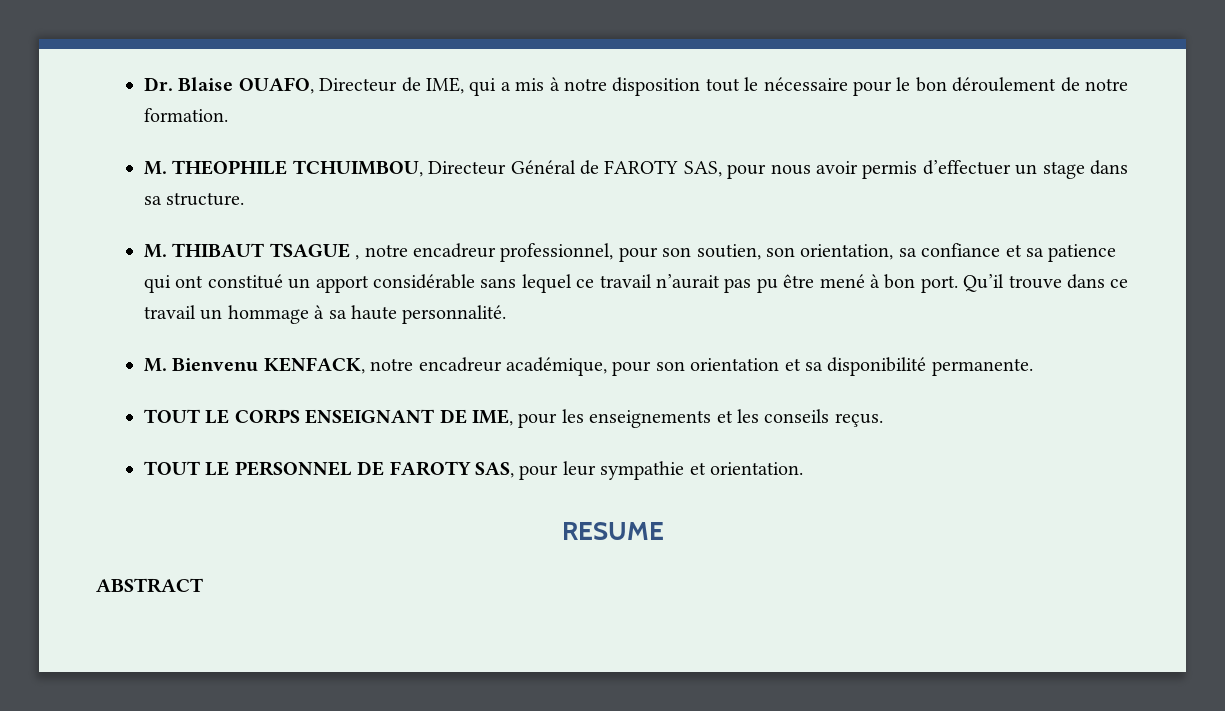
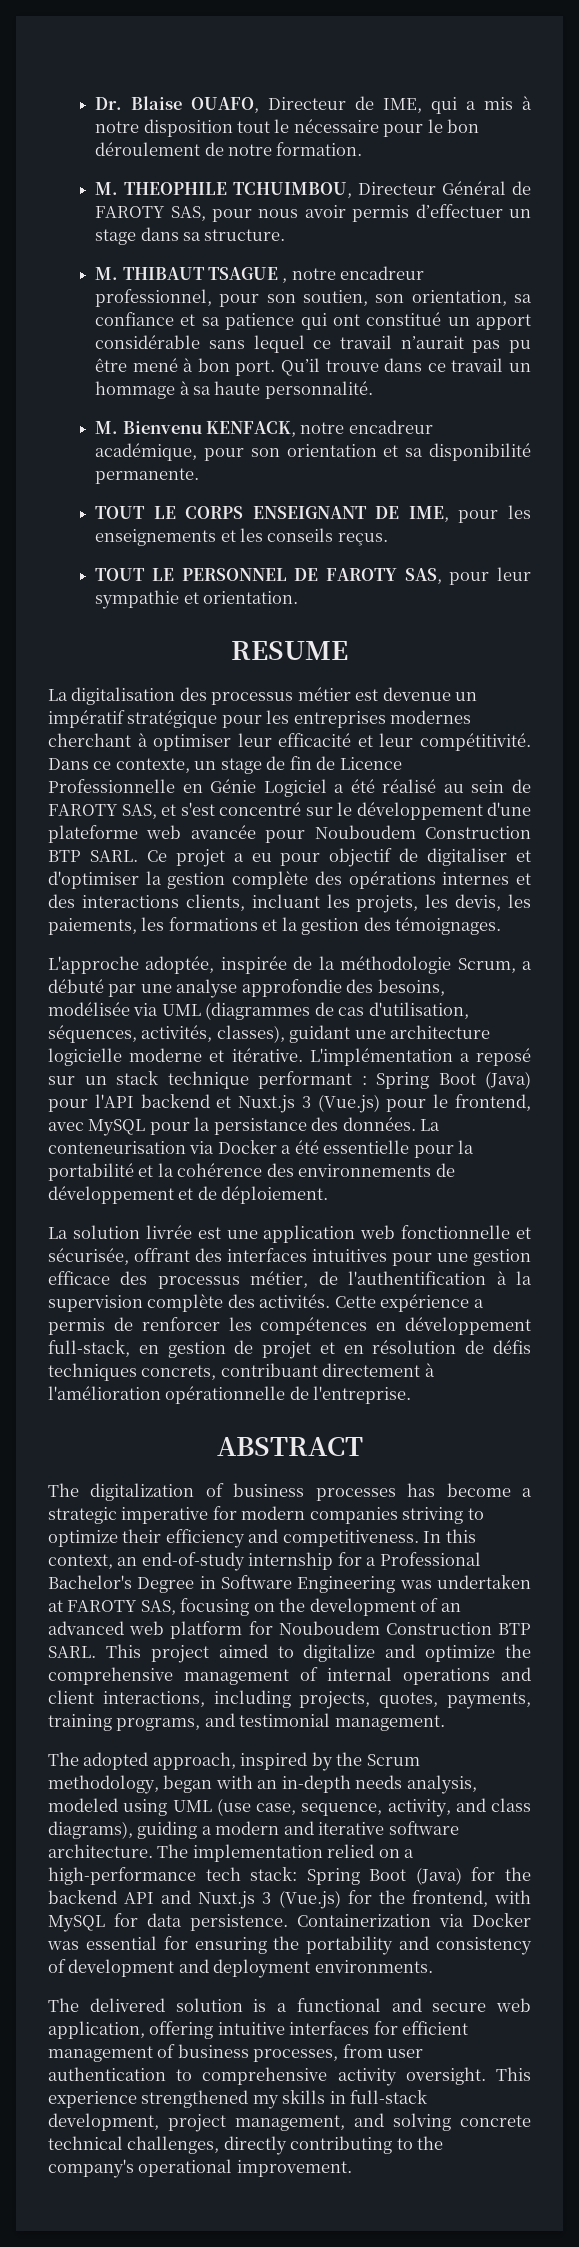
[96,578,203,593] ABSTRACT -> [48,687,478,705] [48,710,472,728] [48,733,531,751] [48,756,402,774] [48,779,531,797] [48,802,531,820] [48,825,531,843] [48,848,531,867] [48,871,531,889] [48,894,531,913] [48,917,502,935] [48,956,532,974] [48,979,445,998] [48,1002,469,1020] [48,1025,491,1043] [48,1048,531,1066] [48,1071,531,1089] [48,1094,531,1113] [48,1117,441,1136] [48,1140,475,1158] [48,1163,455,1181] [48,1186,329,1204] [48,1225,531,1243] [48,1248,531,1266] [48,1271,532,1289] [48,1294,484,1312] [48,1317,531,1335] [48,1340,531,1359] [48,1363,435,1381] [48,1386,412,1404] [216,1437,363,1456] [48,1483,532,1501] [48,1506,484,1524] [48,1529,476,1548] [48,1552,481,1571] [48,1575,531,1593] [48,1598,461,1616] [48,1621,531,1639] [48,1644,531,1663] [48,1667,531,1685] [48,1690,531,1709] [48,1713,445,1731] [48,1752,420,1771] [48,1775,477,1794] [48,1798,531,1817] [48,1821,459,1839] [48,1844,415,1862] [48,1867,531,1885] [48,1890,531,1909] [48,1913,531,1932] [47,1936,532,1955] [48,1959,433,1978] [48,1998,531,2012] [48,2021,469,2039] [48,2044,424,2062] [48,2067,531,2086] [48,2090,428,2109] [48,2113,531,2132] [48,2136,444,2155] [48,2159,352,2178] La digitalisation des processus métier est devenue un impératif stratégique pour les entreprises modernes cherchant à optimiser leur efficacité et leur compétitivité. Dans ce contexte, un stage de fin de Licence Professionnelle en Génie Logiciel a été réalisé au sein de FAROTY SAS, et s'est concentré sur le développement d'une plateforme web avancée pour Nouboudem Construction BTP SARL. Ce projet a eu pour objectif de digitaliser et d'optimiser la gestion complète des opérations internes et des interactions clients, incluant les projets, les devis, les paiements, les formations et la gestion des témoignages. // L'approche adoptée, inspirée de la méthodologie Scrum, a débuté par une analyse approfondie des besoins, modélisée via UML (diagrammes de cas d'utilisation, séquences, activités, classes), guidant une architecture logicielle moderne et itérative. L'implémentation a reposé sur un stack technique performant : Spring Boot (Java) pour l'API backend et Nuxt.js 3 (Vue.js) pour le frontend, avec MySQL pour la persistance des données. La conteneurisation via Docker a été essentielle pour la portabilité et la cohérence des environnements de développement et de déploiement. // La solution livrée est une application web fonctionnelle et sécurisée, offrant des interfaces intuitives pour une gestion efficace des processus métier, de l'authentification à la supervision complète des activités. Cette expérience a permis de renforcer les compétences en développement full-stack, en gestion de projet et en résolution de défis techniques concrets, contribuant directement à l'amélioration opérationnelle de l'entreprise. // ABSTRACT // The digitalization of business processes has become a strategic imperative for modern companies striving to optimize their efficiency and competitiveness. In this context, an end-of-study internship for a Professional Bachelor's Degree in Software Engineering was undertaken at FAROTY SAS, focusing on the development of an advanced web platform for Nouboudem Construction BTP SARL. This project aimed to digitalize and optimize the comprehensive management of internal operations and client interactions, including projects, quotes, payments, training programs, and testimonial management. // The adopted approach, inspired by the Scrum methodology, began with an in-depth needs analysis, modeled using UML (use case, sequence, activity, and class diagrams), guiding a modern and iterative software architecture. The implementation relied on a high-performance tech stack: Spring Boot (Java) for the backend API and Nuxt.js 3 (Vue.js) for the frontend, with MySQL for data persistence. Containerization via Docker was essential for ensuring the portability and consistency of development and deployment environments. // The delivered solution is a functional and secure web application, offering intuitive interfaces for efficient management of business processes, from user authentication to comprehensive activity oversight. This experience strengthened my skills in full-stack development, project management, and solving concrete technical challenges, directly contributing to the company's operational improvement.

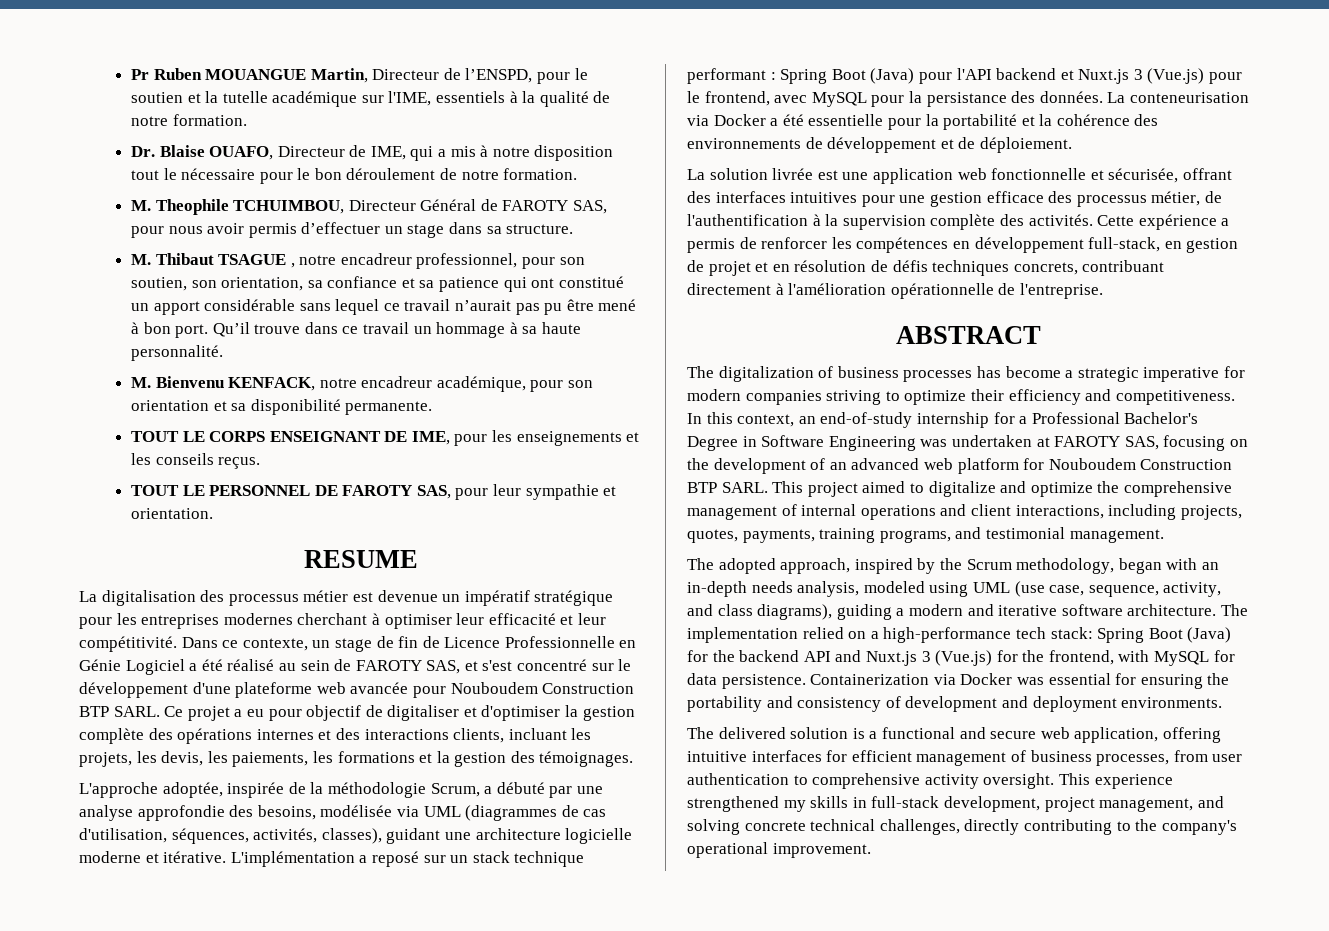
(95, 103) none -> [130,68,588,84] [130,91,611,107] [130,114,247,126] Pr Ruben MOUANGUE Martin, Directeur de l’ENSPD, pour le soutien et la tutelle académique sur l'IME, essentiels à la qualité de notre formation. //
[124,182,228,195] THEOPHILE -> [155,199,229,215] Theophile
[122,267,205,280] THIBAUT -> [155,253,214,265] Thibaut

